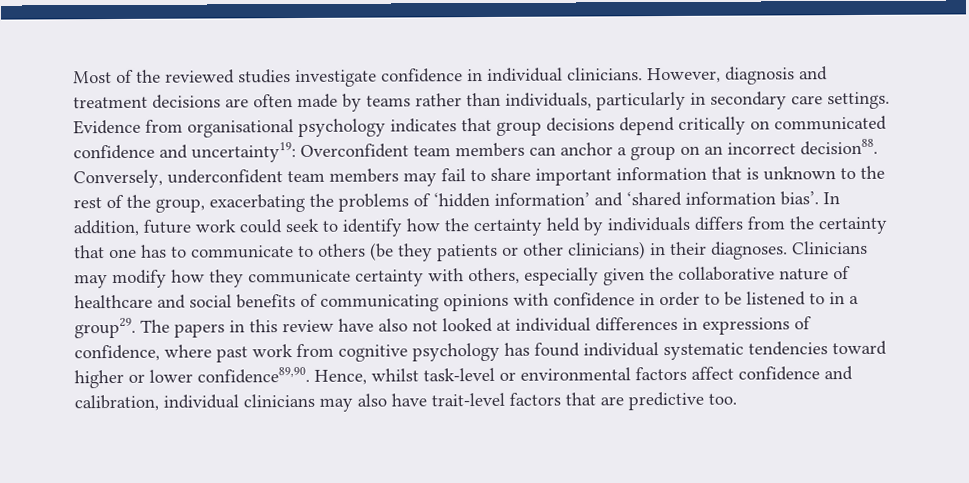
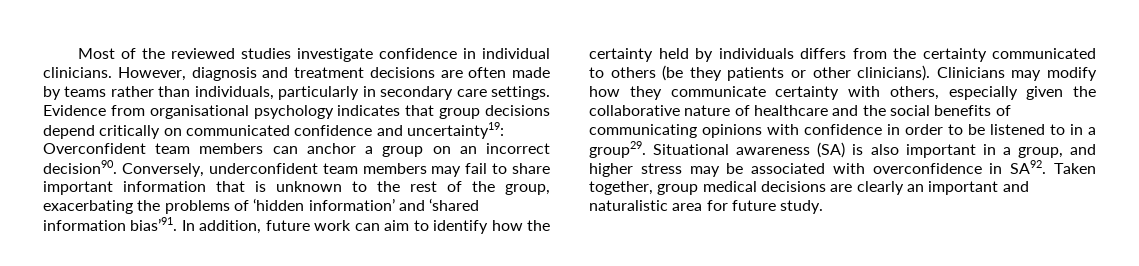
[800,138,878,156] decision88. -> [43,160,117,174] decision90.
[780,191,819,206] bias’. -> [130,217,178,231] bias’91.
[239,218,319,234] could seek -> [354,220,410,231] can aim
[74,244,294,259] that one has to communicate -> [992,48,1096,59] communicated
[568,241,788,260] clinicians) in their diagnoses. -> [857,65,931,81] clinicians).
(186, 301) none -> [862,105,886,116] the
[140,316,812,338] [74,340,887,363] [74,366,853,389] [74,391,737,412] The papers in this review have also not looked at individual differences in expressions of confidence, where past work from cognitive psychology has found individual systematic tendencies toward higher or lower confidence89,90. Hence, whilst task-level or environmental factors affect confidence and calibration, individual clinicians may also have trait-level factors that are predictive too. -> [653,142,1096,158] [589,160,1096,177] [589,181,1029,195] [589,200,824,214] Situational awareness (SA) is also important in a group, and higher stress may be associated with overconfidence in SA92. Taken together, group medical decisions are clearly an important and naturalistic area for future study.

